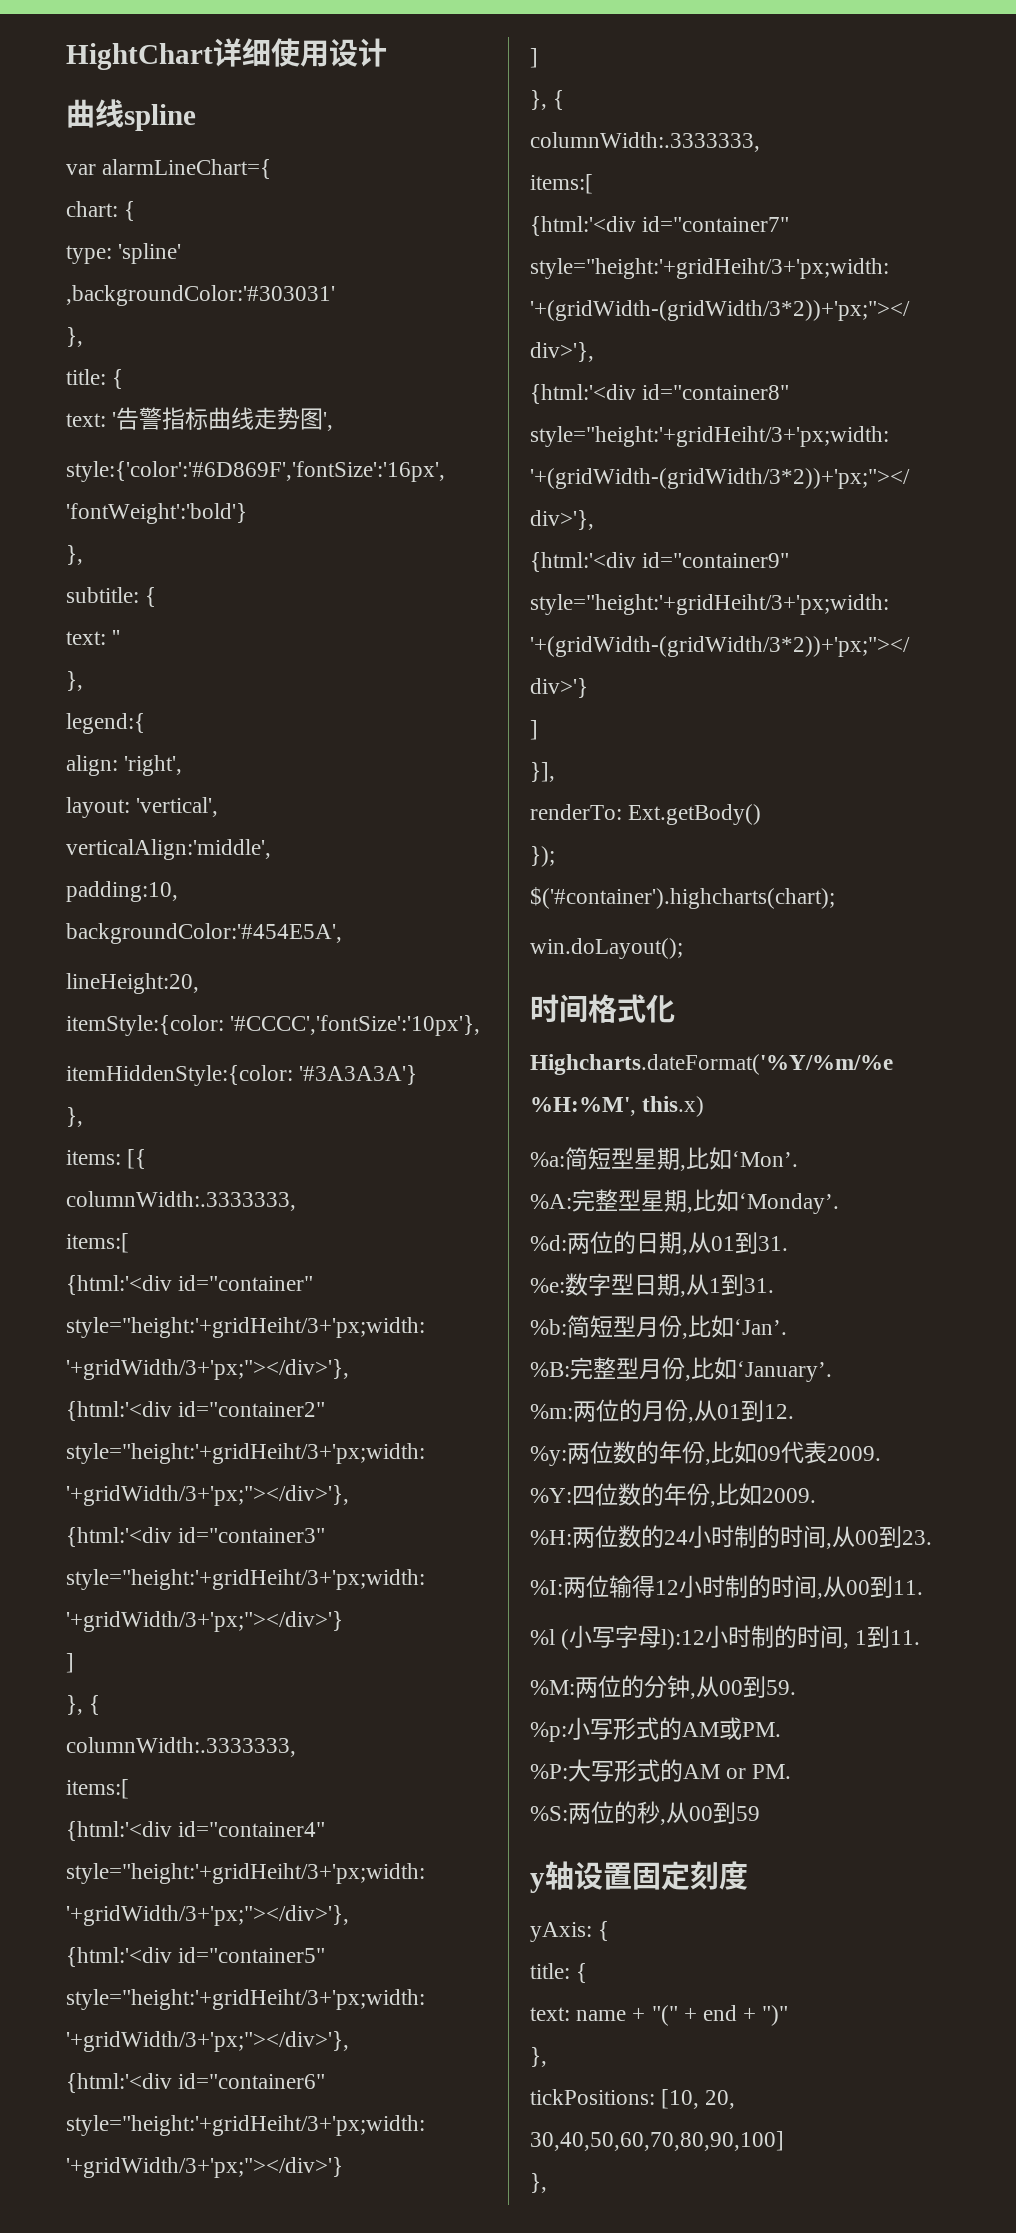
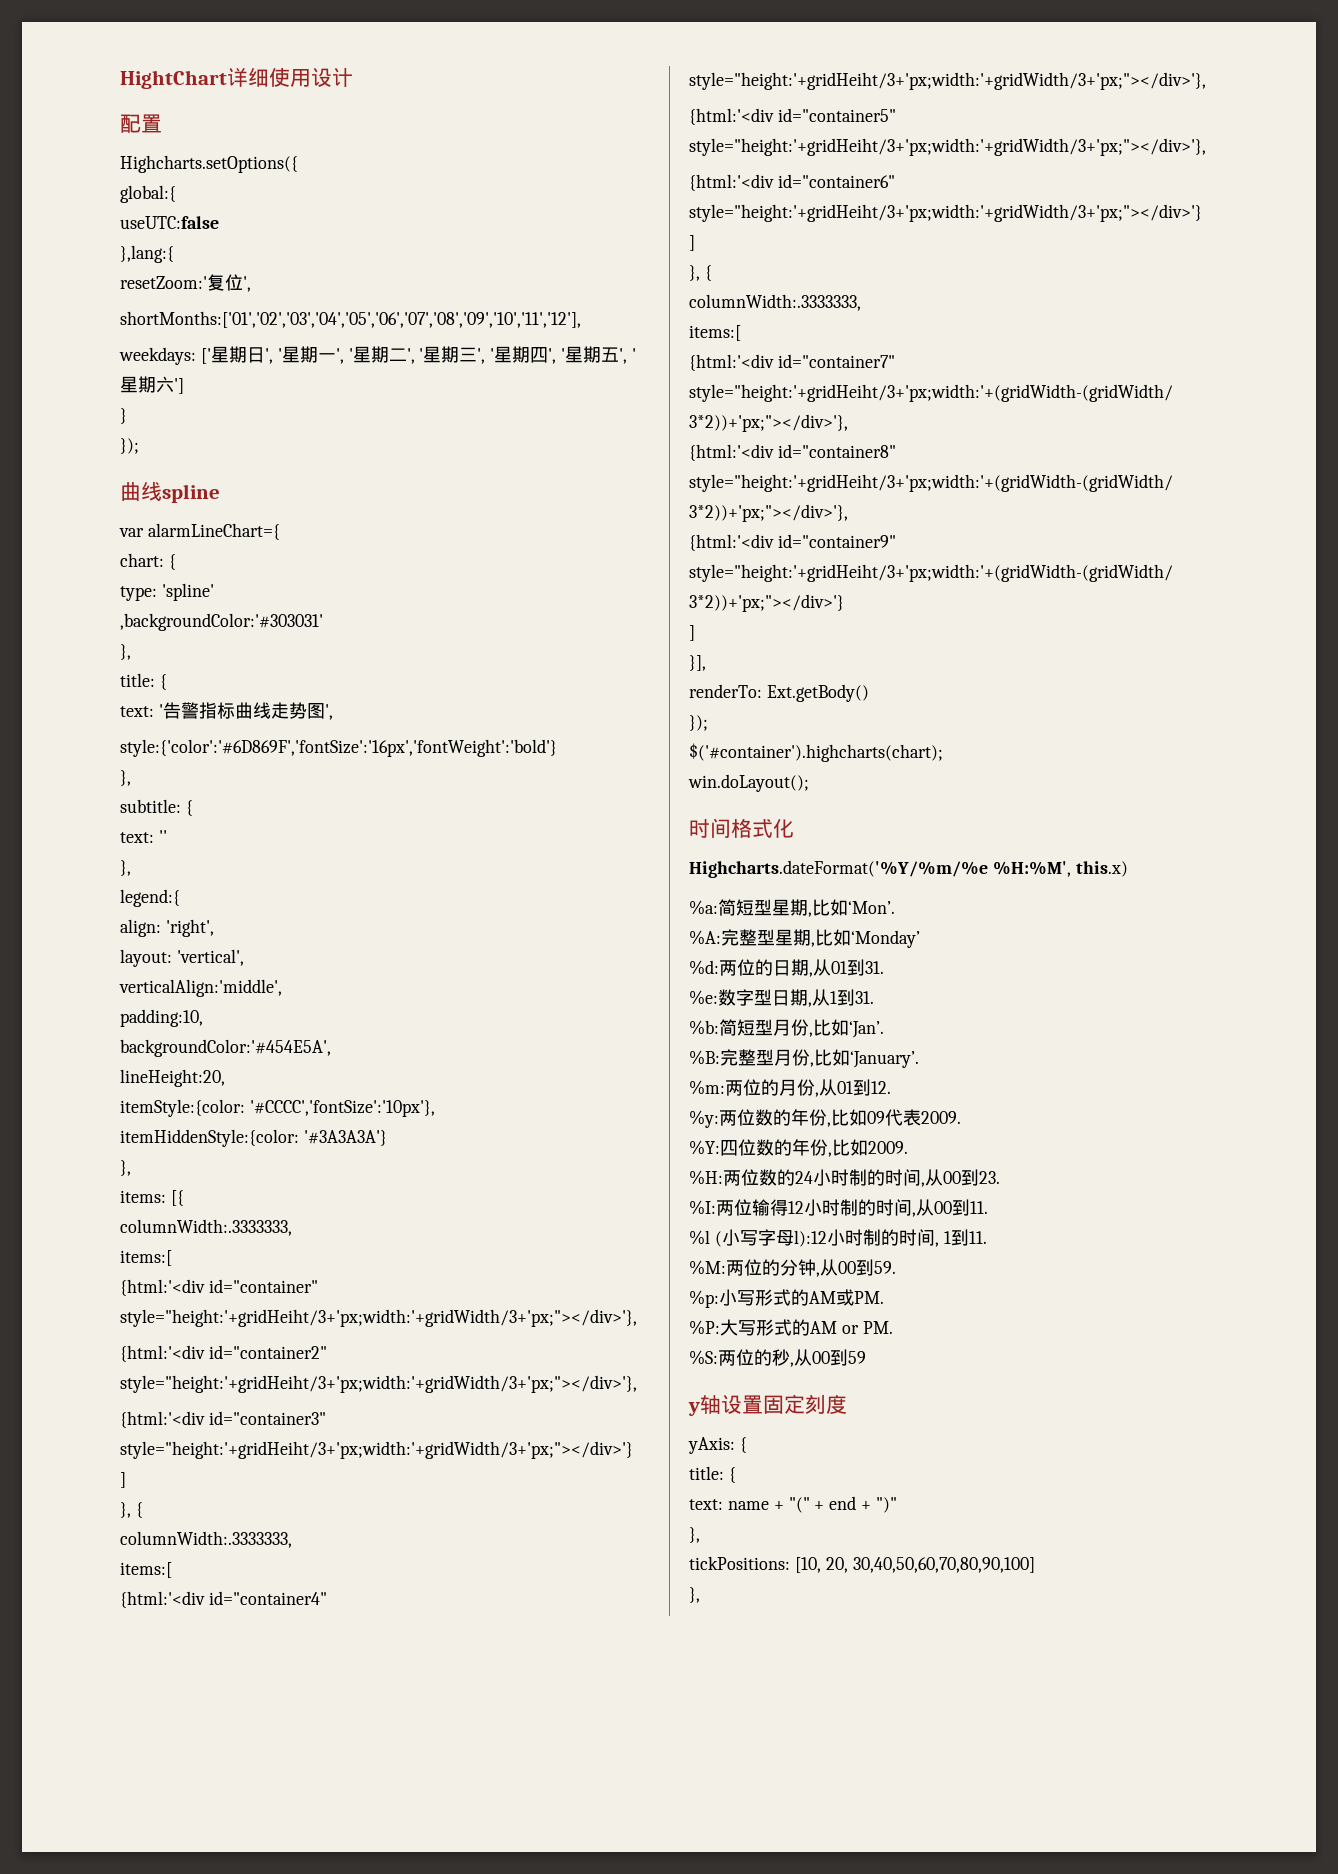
(387, 52) none -> [120,114,162,133] [120,155,298,173] [120,185,176,203] [120,216,219,229] [120,245,174,263] [120,274,251,292] [120,311,581,328] [119,346,637,365] [120,376,184,394] [120,408,127,424] [120,438,139,454] // 配置 // Highcharts.setOptions({ // global:{ // useUTC:false // },lang:{ // resetZoom:'复位', // shortMonths:['01','02','03','04','05','06','07','08','09','10','11','12'], // weekdays: ['星期日', '星期一', '星期二', '星期三', '星期四', '星期五', '星期六'] // } // });
[739,1193,839,1214] ‘Monday’. -> [851,930,920,948] ‘Monday’

